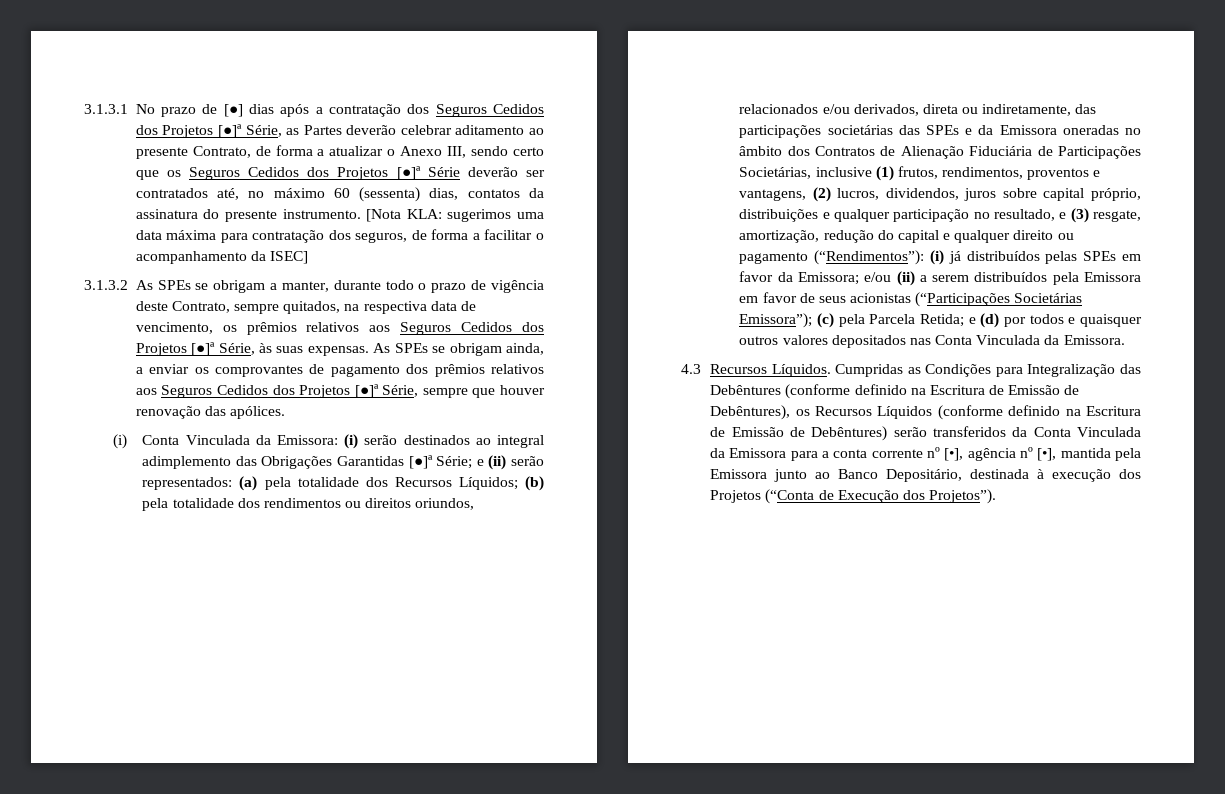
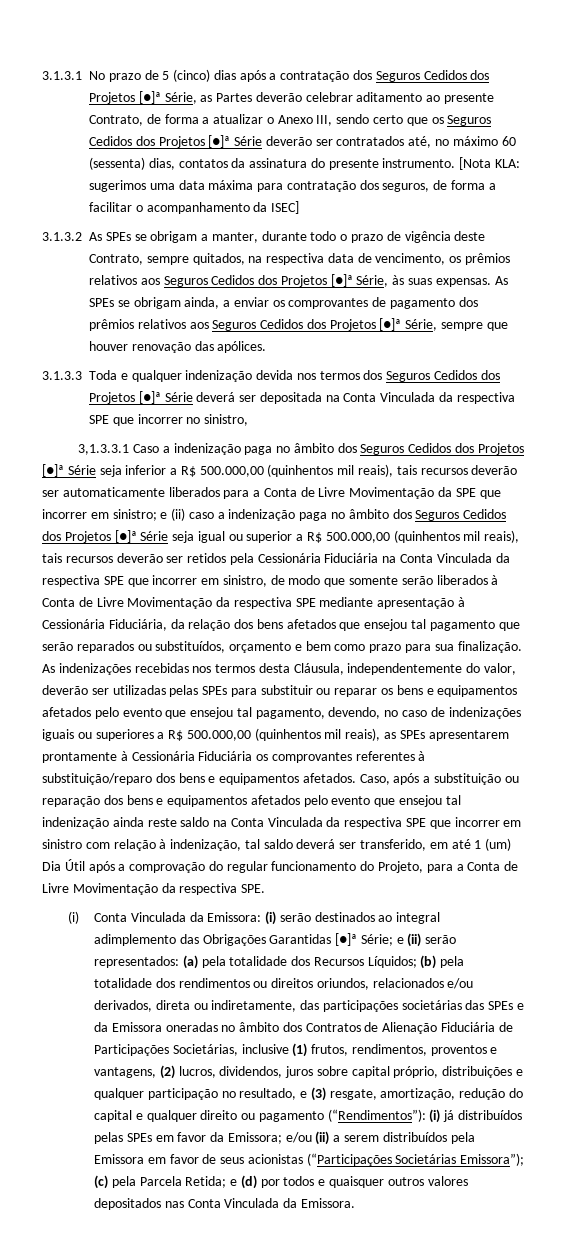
[223,104,243,117] [●] -> [162,69,211,82] 5 (cinco)
(286, 412) none -> [42,370,500,382] [89,391,515,404] [89,414,249,426] [78,443,524,455] [42,464,518,477] [42,487,501,499] [42,508,507,521] [42,530,520,543] [42,553,510,565] [42,575,499,587] [42,597,466,609] [42,619,520,631] [42,641,522,653] [42,663,517,675] [42,685,518,697] [42,707,521,719] [42,728,509,741] [42,751,426,763] [42,773,519,785] [42,795,461,807] [42,817,522,829] [42,838,512,851] [42,859,519,873] [42,883,266,895] // 3.1.3.3 Toda e qualquer indenização devida nos termos dos Seguros Cedidos dos Projetos [●]ª Série deverá ser depositada na Conta Vinculada da respectiva SPE que incorrer no sinistro, // 3,1.3.3.1 Caso a indenização paga no âmbito dos Seguros Cedidos dos Projetos [●]ª Série seja inferior a R$ 500.000,00 (quinhentos mil reais), tais recursos deverão ser automaticamente liberados para a Conta de Livre Movimentação da SPE que incorrer em sinistro; e (ii) caso a indenização paga no âmbito dos Seguros Cedidos dos Projetos [●]ª Série seja igual ou superior a R$ 500.000,00 (quinhentos mil reais), tais recursos deverão ser retidos pela Cessionária Fiduciária na Conta Vinculada da respectiva SPE que incorrer em sinistro, de modo que somente serão liberados à Conta de Livre Movimentação da respectiva SPE mediante apresentação à Cessionária Fiduciária, da relação dos bens afetados que ensejou tal pagamento que serão reparados ou substituídos, orçamento e bem como prazo para sua finalização. As indenizações recebidas nos termos desta Cláusula, independentemente do valor, deverão ser utilizadas pelas SPEs para substituir ou reparar os bens e equipamentos afetados pelo evento que ensejou tal pagamento, devendo, no caso de indenizações iguais ou superiores a R$ 500.000,00 (quinhentos mil reais), as SPEs apresentarem prontamente à Cessionária Fiduciária os comprovantes referentes à substituição/reparo dos bens e equipamentos afetados. Caso, após a substituição ou reparação dos bens e equipamentos afetados pelo evento que ensejou tal indenização ainda reste saldo na Conta Vinculada da respectiva SPE que incorrer em sinistro com relação à indenização, tal saldo deverá ser transferido, em até 1 (um) Dia Útil após a comprovação do regular funcionamento do Projeto, para a Conta de Livre Movimentação da respectiva SPE.
[681,364,1141,377] [710,384,1080,399] [710,405,1141,420] [710,426,1141,441] [710,447,1141,461] [710,469,1141,482] [710,489,997,504] // 4.3 Recursos Líquidos. Cumpridas as Condições para Integralização das Debêntures (conforme definido na Escritura de Emissão de Debêntures), os Recursos Líquidos (conforme definido na Escritura de Emissão de Debêntures) serão transferidos da Conta Vinculada da Emissora para a conta corrente nº [•], agência nº [•], mantida pela Emissora junto ao Banco Depositário, destinada à execução dos Projetos (“Conta de Execução dos Projetos”). -> (355, 1203) none

